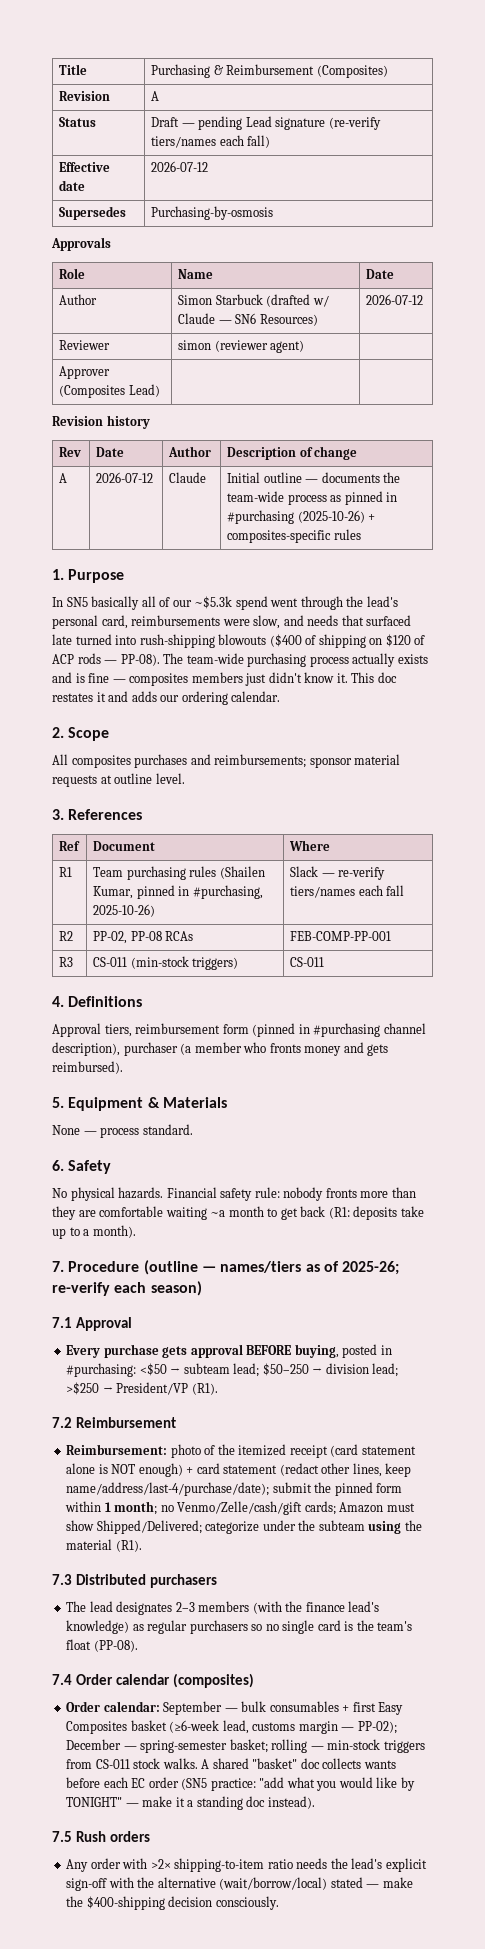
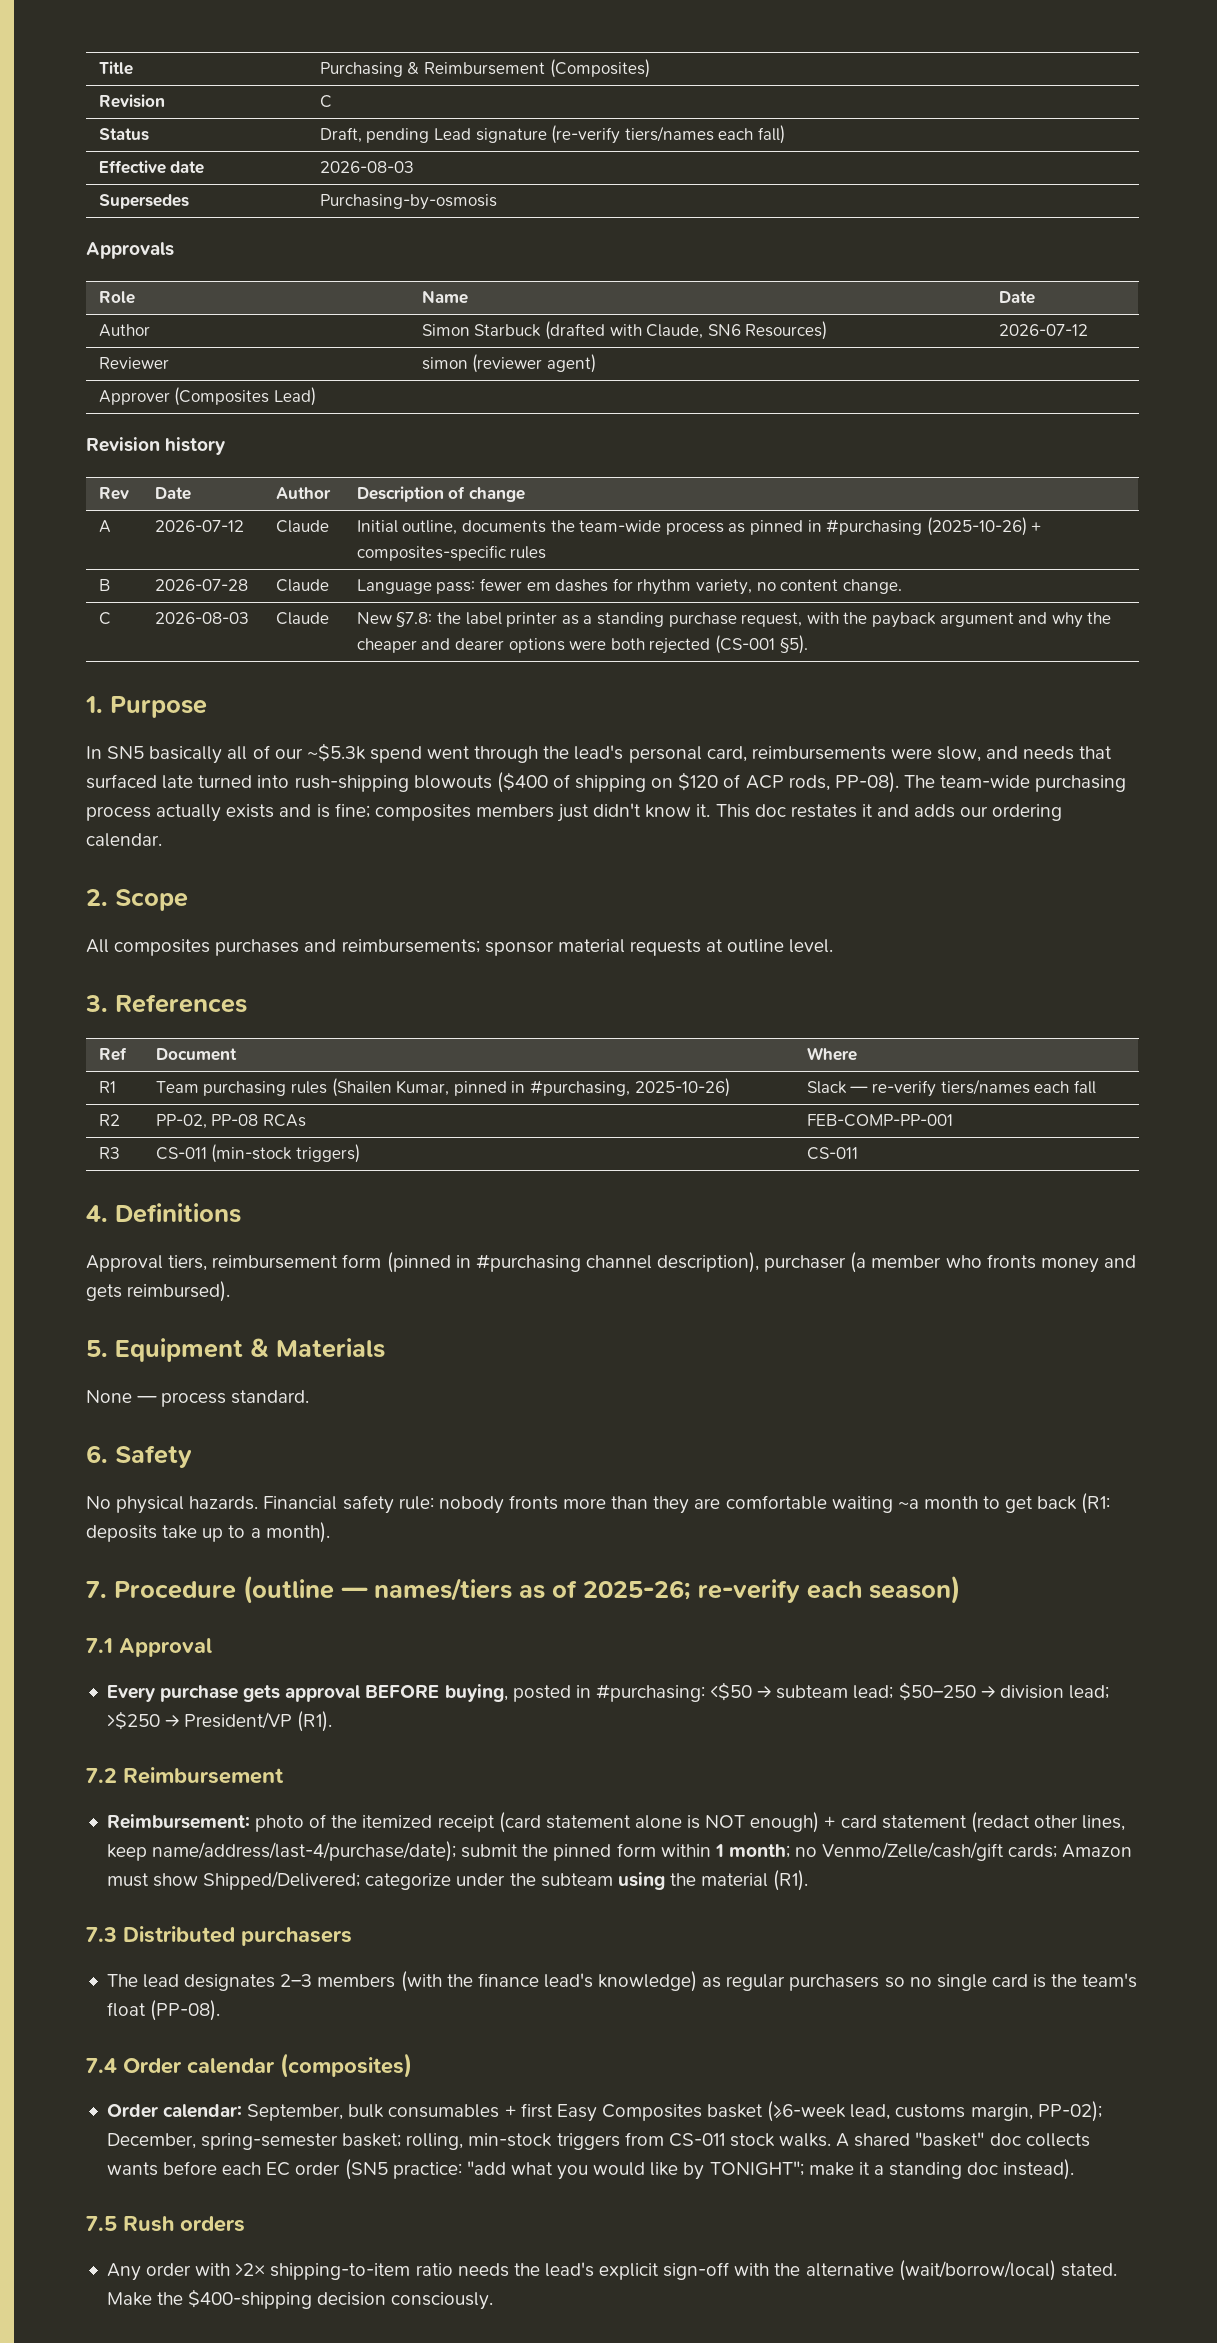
[151,91,160,101] A -> [319,95,332,108] C
[151,117,195,127] Draft — -> [319,127,362,143] Draft,
[151,161,209,172] 2026-07-12 -> [319,161,414,173] 2026-08-03
[312,295,329,307] [178,313,232,324] w/ Claude — -> [609,324,704,339] with Claude,
[263,472,319,483] outline — -> [402,520,458,535] outline,
(361, 534) none -> [98,579,110,591] [154,579,248,591] [275,579,329,592] [356,578,902,595] [98,612,111,625] [154,612,249,624] [275,612,329,625] [356,611,1112,628] [356,635,808,654] // B | 2026-07-28 | Claude | Language pass: fewer em dashes for rhythm variety, no content change. // C | 2026-08-03 | Claude | New §7.8: the label printer as a standing purchase request, with the payback argument and why the cheaper and dearer options were both rejected (CS-001 §5).
[77,653,118,664] rods — -> [788,775,830,791] rods,
[88,673,126,683] fine — -> [334,803,370,818] fine;
[163,1701,238,1715] September — -> [247,2104,344,2121] September,
[298,1721,397,1734] [66,1739,324,1753] margin — PP-02); December — spring-semester basket; rolling — -> [970,2101,1102,2122] [106,2133,464,2150] margin, PP-02); December, spring-semester basket; rolling,
[66,1797,139,1807] TONIGHT" — -> [709,2161,804,2176] TONIGHT";
[330,1877,413,1888] stated — make -> [1060,2263,1117,2277] [106,2292,152,2306] stated. Make

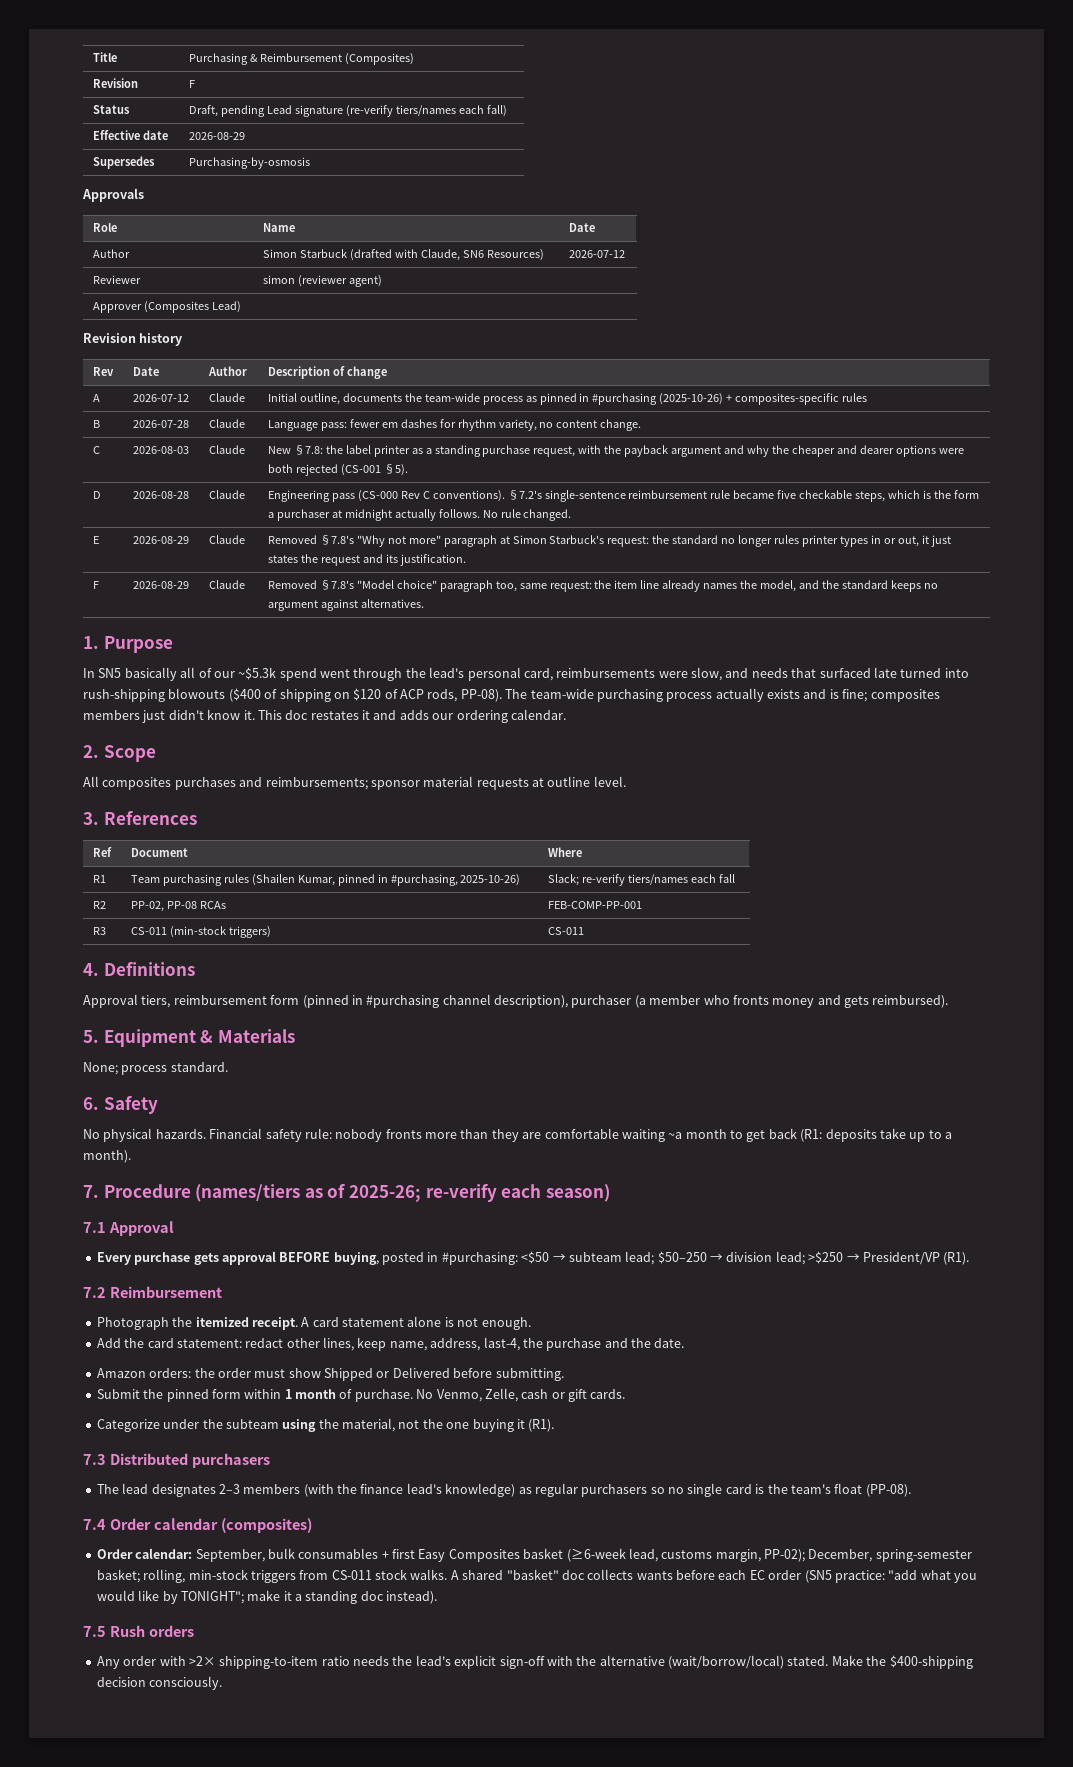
[319,95,332,108] C -> [188,80,195,88] F
[319,161,414,173] 2026-08-03 -> [188,132,245,140] 2026-08-29
(808, 644) none -> [92,491,101,499] [132,491,189,499] [208,490,245,499] [267,490,980,502] [267,509,572,521] [92,536,99,544] [132,536,189,544] [208,535,245,544] [267,535,952,547] [267,554,466,566] [92,581,99,589] [132,581,189,589] [208,580,245,589] [267,580,939,592] [267,599,424,611] // D | 2026-08-28 | Claude | Engineering pass (CS-000 Rev C conventions). §7.2's single-sentence reimbursement rule became five checkable steps, which is the form a purchaser at midnight actually follows. No rule changed. // E | 2026-08-29 | Claude | Removed §7.8's "Why not more" paragraph at Simon Starbuck's request: the standard no longer rules printer types in or out, it just states the request and its justification. // F | 2026-08-29 | Claude | Removed §7.8's "Model choice" paragraph too, same request: the item line already names the model, and the standard keeps no argument against alternatives.
[806,1081,869,1094] Slack — -> [547,874,579,886] Slack;
[86,1390,158,1403] None — -> [83,1062,118,1075] None;
[243,1575,512,1604] (outline — names/tiers -> [195,1184,301,1202] (names/tiers
[106,1812,1126,1833] [106,1841,519,1862] Reimbursement: photo of the itemized receipt (card statement alone is NOT enough) + card statement (redact other lines, keep name/address/last-4/purchase/date); submit -> [96,1316,531,1330] [96,1337,685,1351] [96,1367,564,1381] [96,1389,140,1399] Photograph the itemized receipt. A card statement alone is not enough. // Add the card statement: redact other lines, keep name, address, last-4, the purchase and the date. // Amazon orders: the order must show Shipped or Delivered before submitting. // Submit
[728,1842,1133,1861] [106,1871,452,1890] month; no Venmo/Zelle/cash/gift cards; Amazon must show Shipped/Delivered; categorize -> [295,1388,626,1402] [96,1419,160,1432] month of purchase. No Venmo, Zelle, cash or gift cards. // Categorize
[701,1873,769,1887] material -> [342,1418,525,1432] material, not the one buying it

